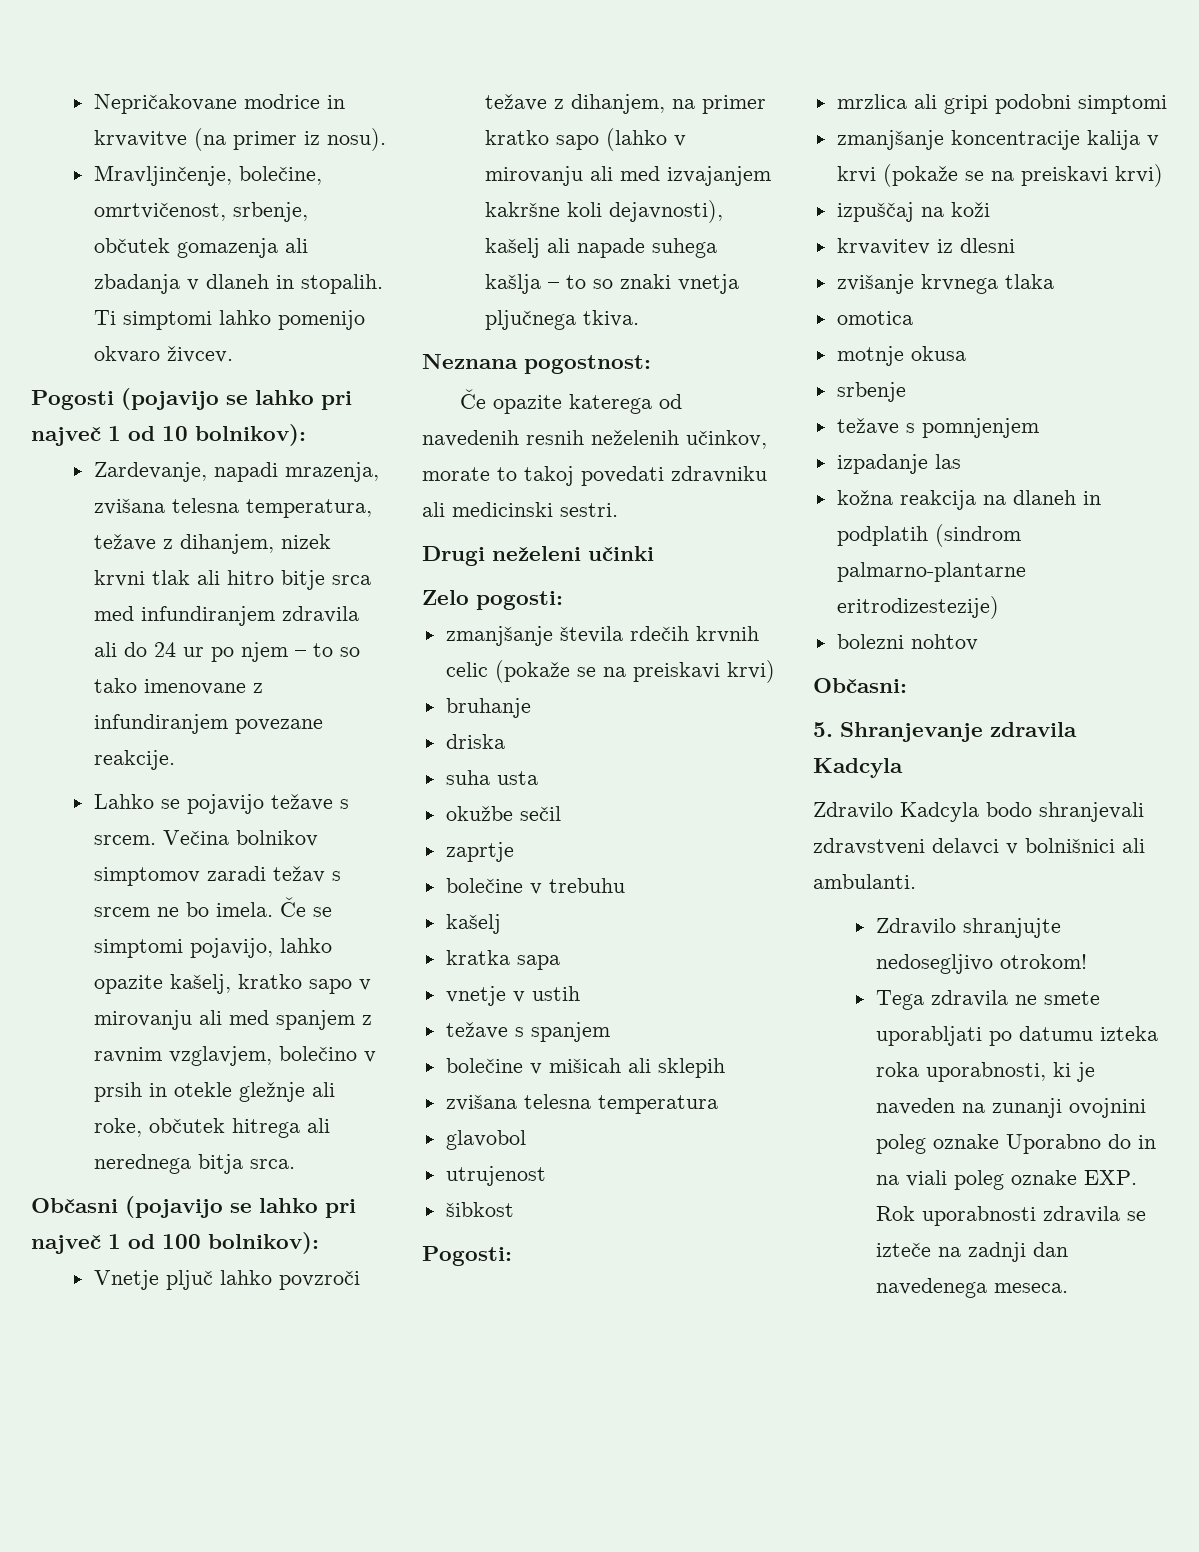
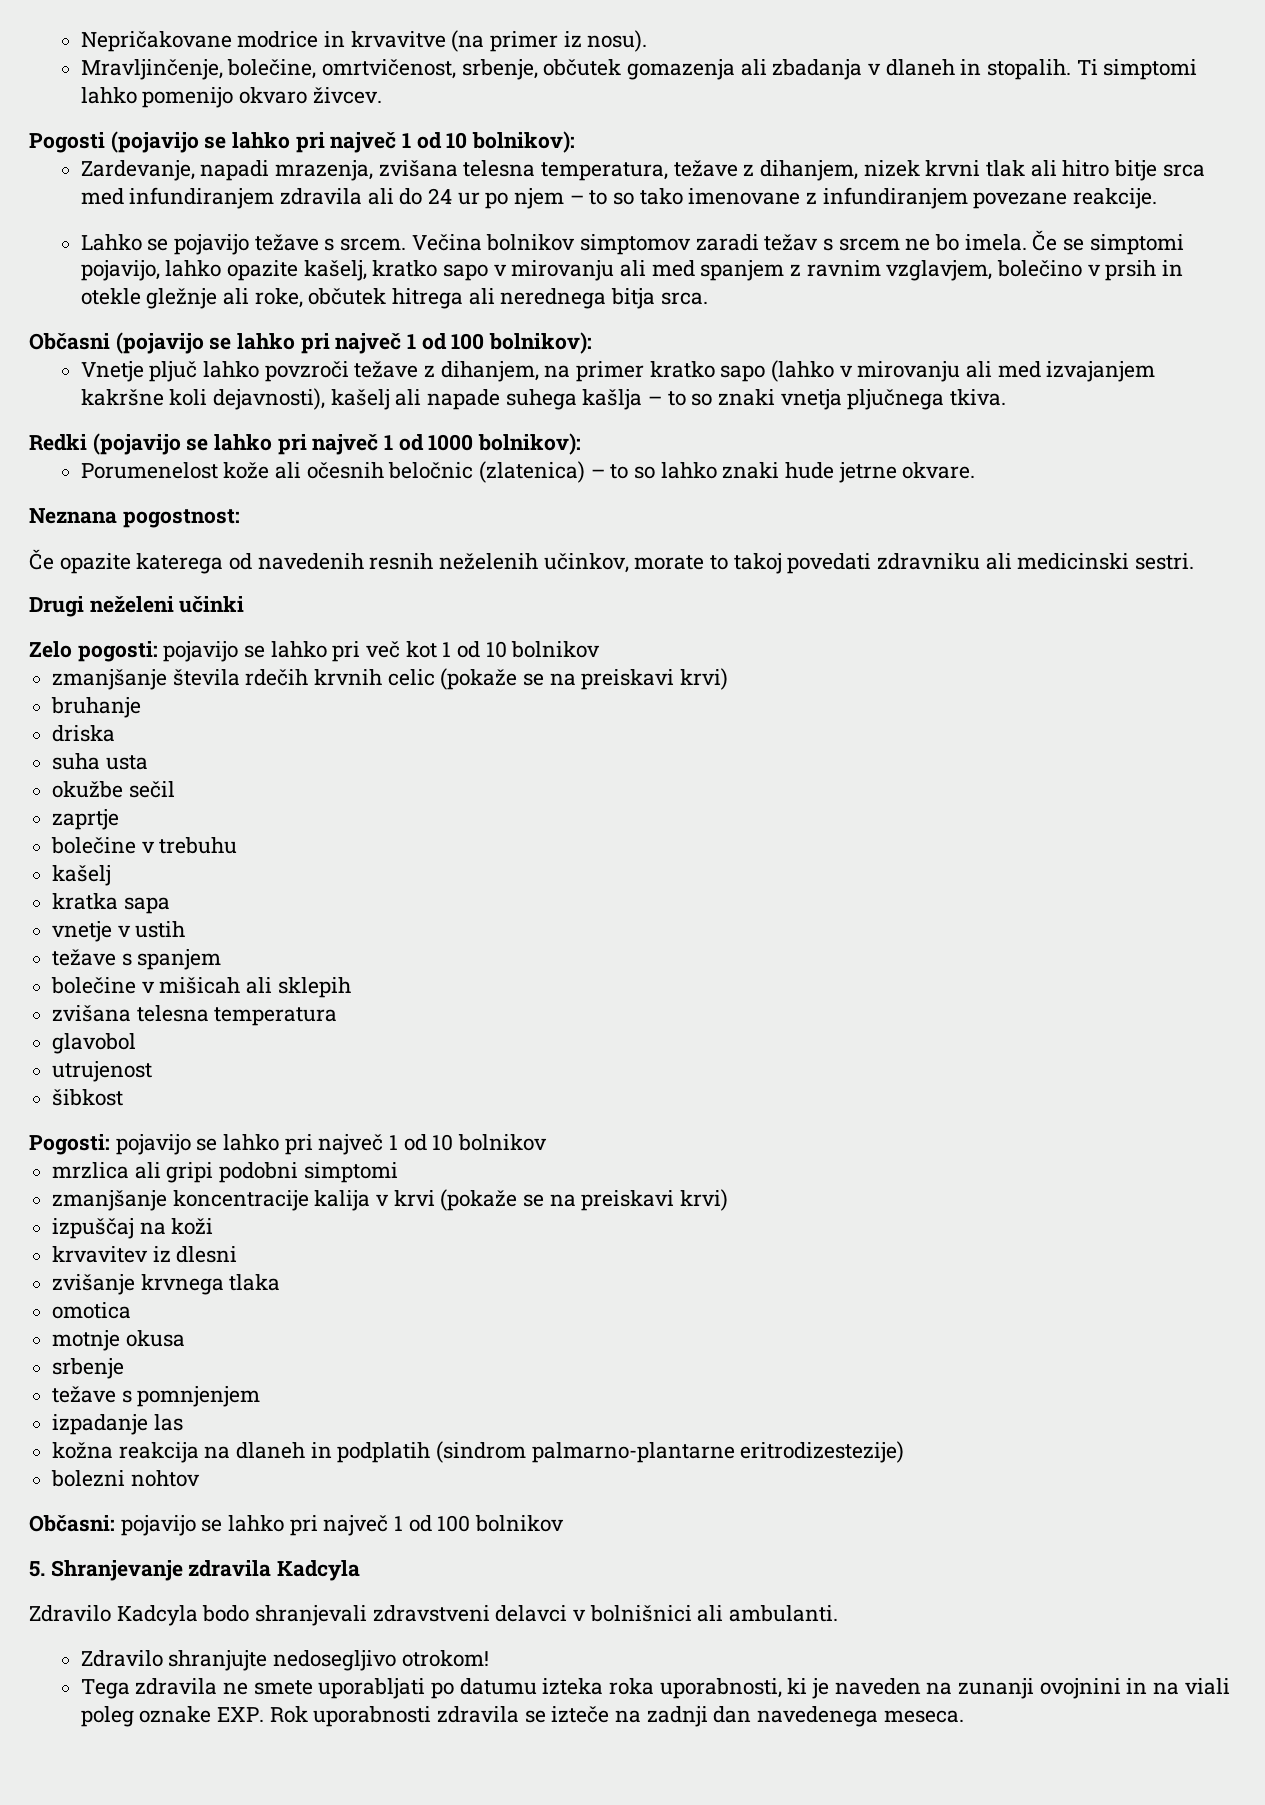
(639, 318) none -> [29,433,582,455] [80,461,976,483] // Redki (pojavijo se lahko pri največ 1 od 1000 bolnikov): // Porumenelost kože ali očesnih beločnic (zlatenica) – to so lahko znaki hude jetrne okvare.
(563, 600) none -> [163,641,601,662] pojavijo se lahko pri več kot 1 od 10 bolnikov
(512, 1256) none -> [115,1134,548,1155] pojavijo se lahko pri največ 1 od 10 bolnikov
(907, 685) none -> [120,1515,565,1536] pojavijo se lahko pri največ 1 od 100 bolnikov
[875,1134,1131,1154] poleg oznake Uporabno do -> (1121, 1688) none

